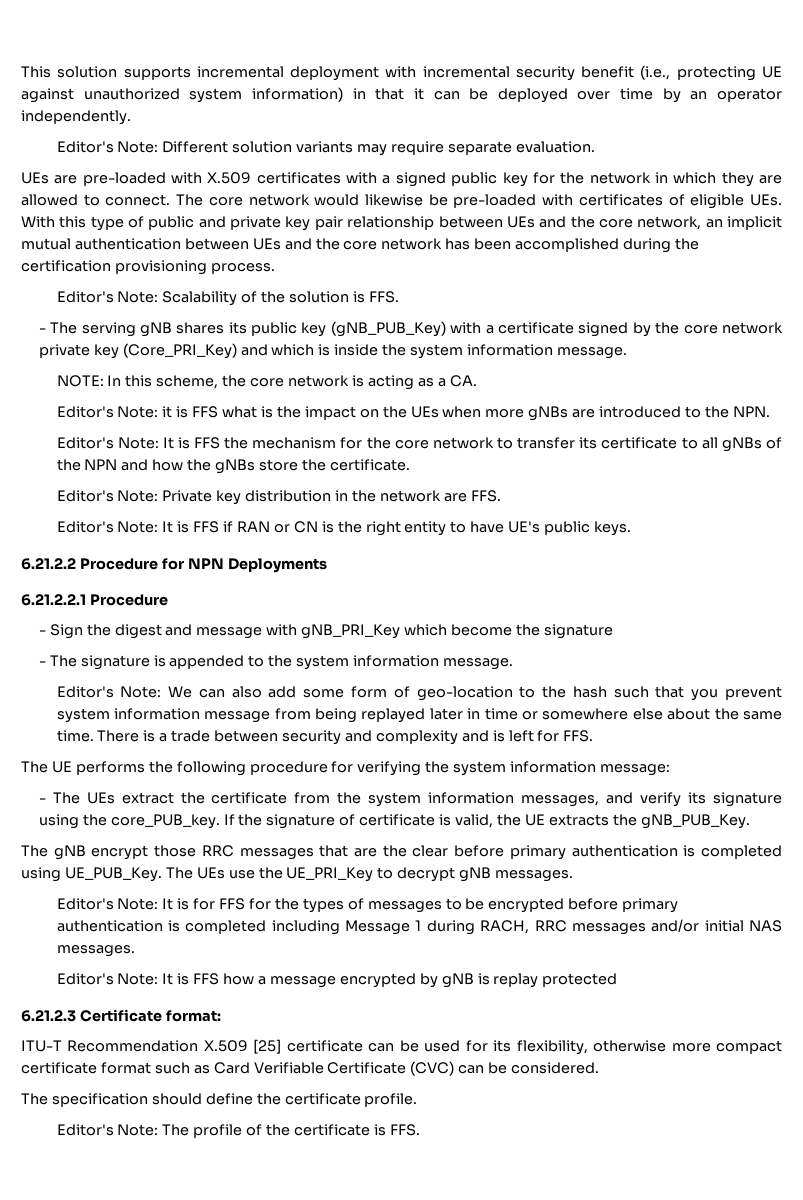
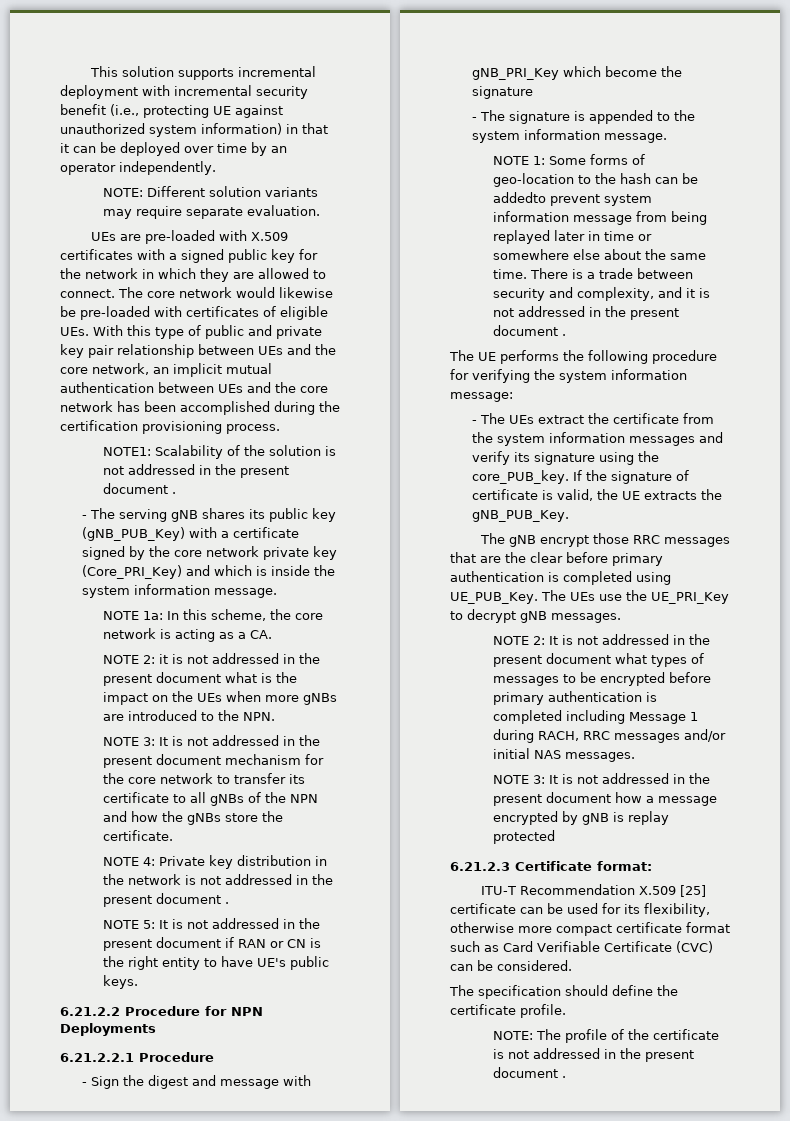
[56,141,159,153] Editor's Note: -> [103,188,144,197] NOTE:
[56,291,159,303] Editor's Note: -> [103,447,152,456] NOTE1:
[368,291,399,303] FFS. -> [103,464,290,478] [103,483,177,494] not addressed in the present document .
[56,375,104,387] NOTE: -> [103,611,164,620] NOTE 1a:
[56,406,219,418] Editor's Note: it is FFS -> [103,653,321,664] [103,672,222,686] NOTE 2: it is not addressed in the present document
[56,437,249,449] Editor's Note: It is FFS the -> [103,735,321,746] [103,754,222,768] NOTE 3: It is not addressed in the present document
[56,490,159,502] Editor's Note: -> [103,857,156,866] NOTE 4:
[443,490,501,502] [56,521,220,533] are FFS. // Editor's Note: It is FFS -> [185,874,334,885] [103,893,230,907] [103,918,321,929] [103,937,222,951] is not addressed in the present document . // NOTE 5: It is not addressed in the present document
[56,686,387,698] Editor's Note: We can also add some form -> [493,154,629,165] NOTE 1: Some forms
[613,686,719,701] such that you -> [655,173,699,184] [493,192,547,203] can be addedto
[375,730,594,745] complexity and is left for FFS. -> [577,287,711,301] [493,306,680,320] [493,325,567,336] complexity, and it is not addressed in the present document .
[521,795,600,807] messages, -> [628,436,695,446] messages
[56,898,299,910] Editor's Note: It is for FFS for the -> [493,634,711,645] [493,653,648,667] NOTE 2: It is not addressed in the present document what
[56,973,220,985] Editor's Note: It is FFS -> [493,773,711,784] [493,792,612,806] NOTE 3: It is not addressed in the present document
[56,1124,159,1136] Editor's Note: -> [493,1031,534,1040] NOTE:
[389,1124,420,1136] FFS. -> [508,1048,695,1062] [493,1067,567,1078] not addressed in the present document .

